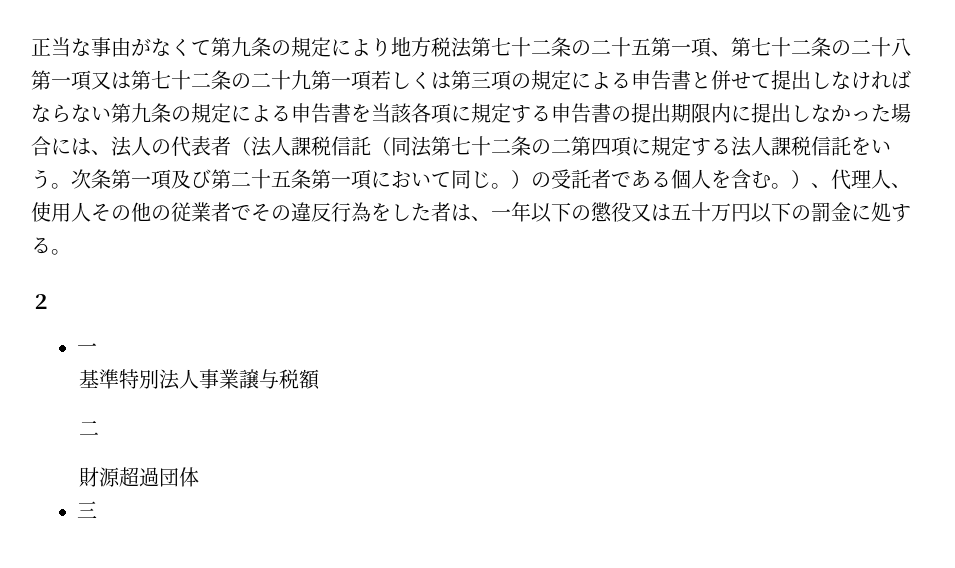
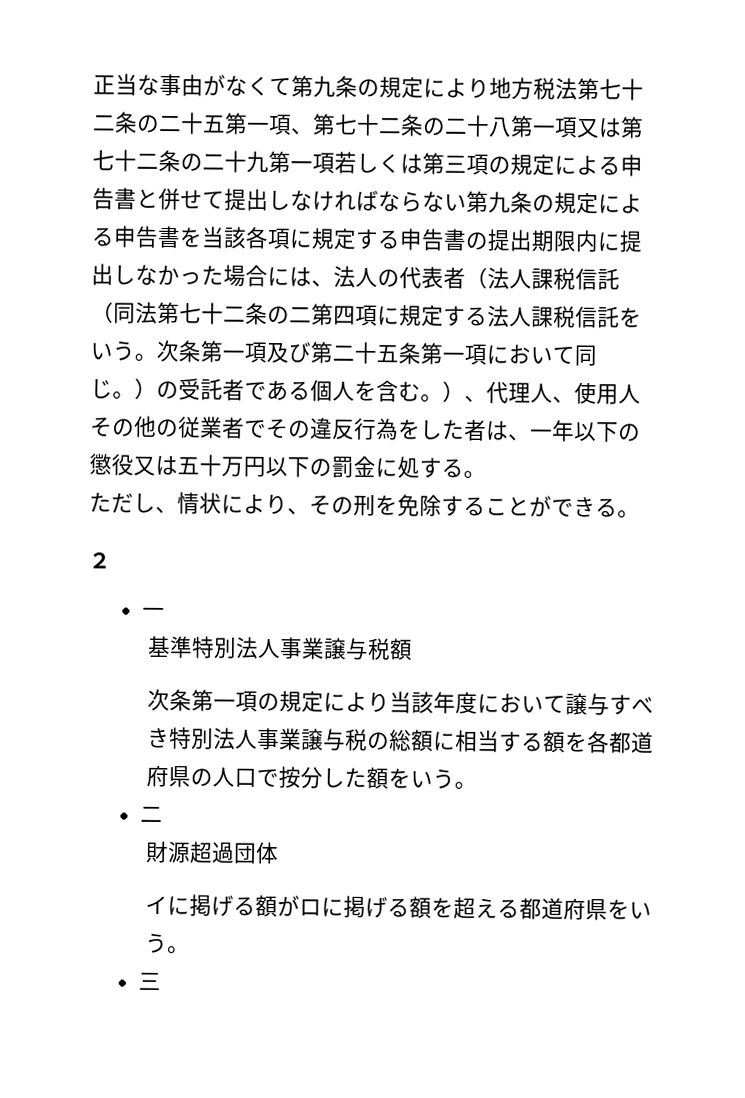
(71, 252) none -> [89,492,640,519] // ただし、情状により、その刑を免除することができる。
[79,420,100,436] [79,467,200,487] 二 // 財源超過団体 -> [146,688,654,716] [146,727,654,754] [145,765,477,791] [139,806,163,822] [144,840,279,865] [144,894,652,921] [144,932,190,955] 次条第一項の規定により当該年度において譲与すべき特別法人事業譲与税の総額に相当する額を各都道府県の人口で按分した額をいう。 // 二 // 財源超過団体 // イに掲げる額がロに掲げる額を超える都道府県をいう。

